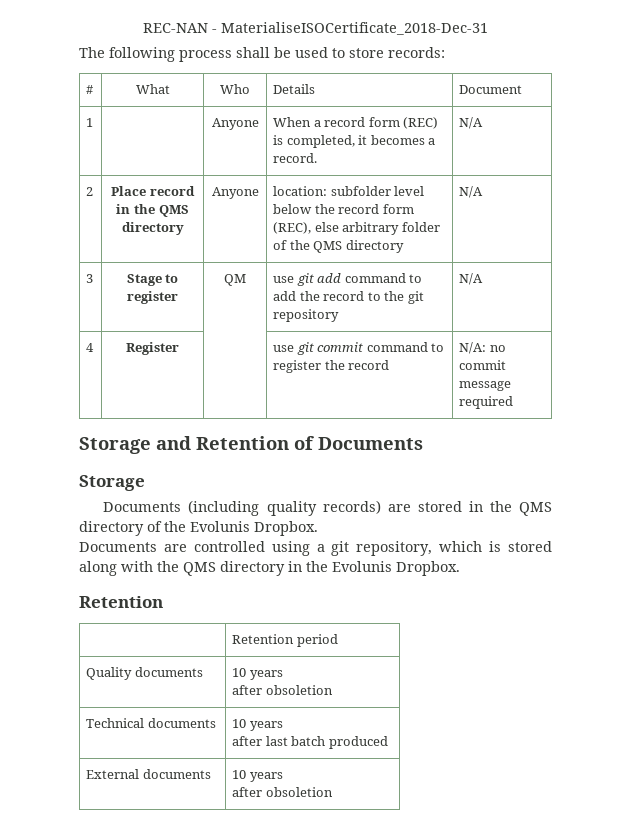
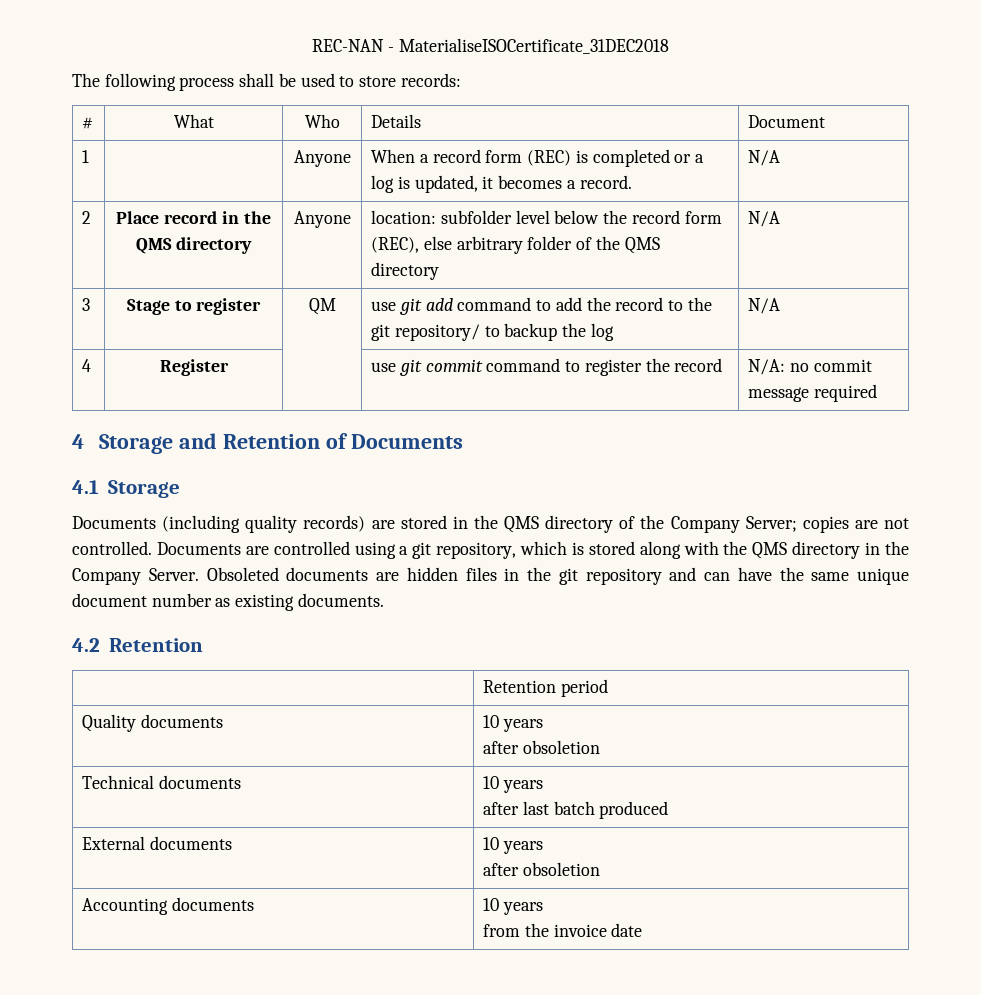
[221,22,488,35] MaterialiseISOCertificate_2018-Dec-31 -> [398,38,669,54] MaterialiseISOCertificate_31DEC2018
[286,135,355,148] completed, -> [592,149,705,167] [371,175,478,193] completed or a log is updated,
[273,309,340,322] repository -> [394,323,614,341] repository/ to backup the log
(514, 402) none -> [72,434,84,449] 4
(423, 443) none -> [72,480,99,494] 4.1
[190,521,318,536] Evolunis Dropbox. // -> [670,516,909,533] [72,541,152,555] Company Server; copies are not controlled.
[332,561,460,576] Evolunis Dropbox. // -> [72,567,909,585] [72,593,384,611] [72,638,100,652] Company Server. Obsoleted documents are hidden files in the git repository and can have the same unique document number as existing documents. // 4.2
(333, 792) none -> [82,897,254,915] [483,898,543,915] [483,923,643,937] // Accounting documents | 10 years // from the invoice date

